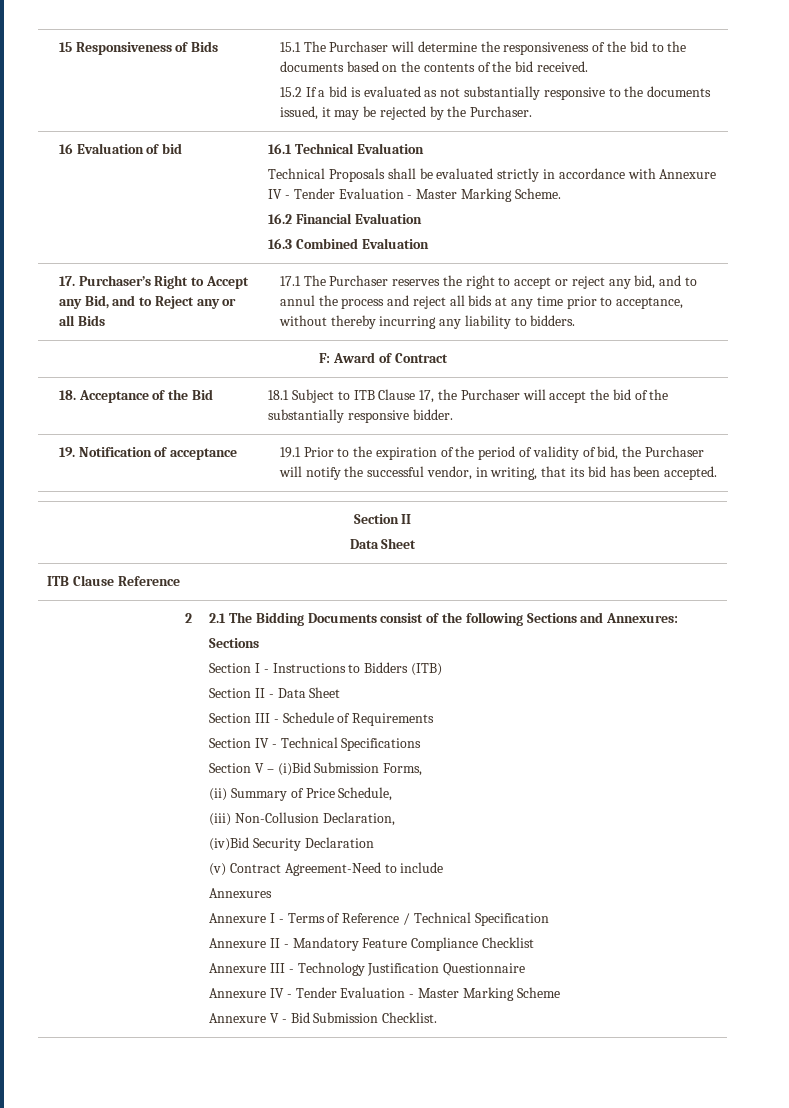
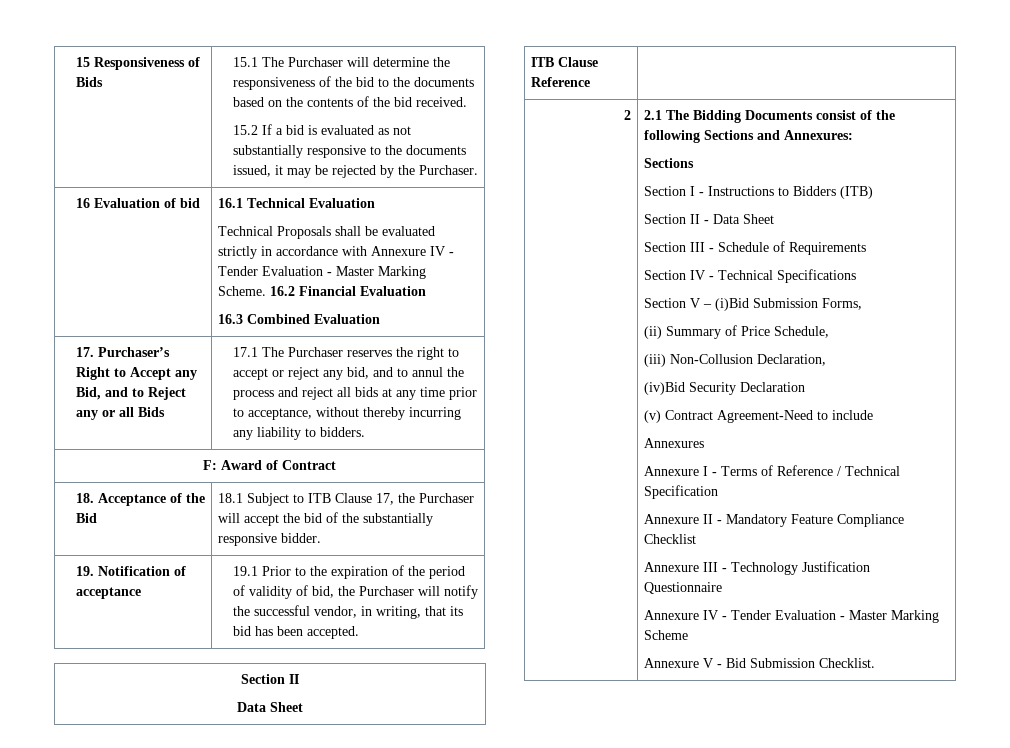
(561, 193) // -> (267, 291) none

